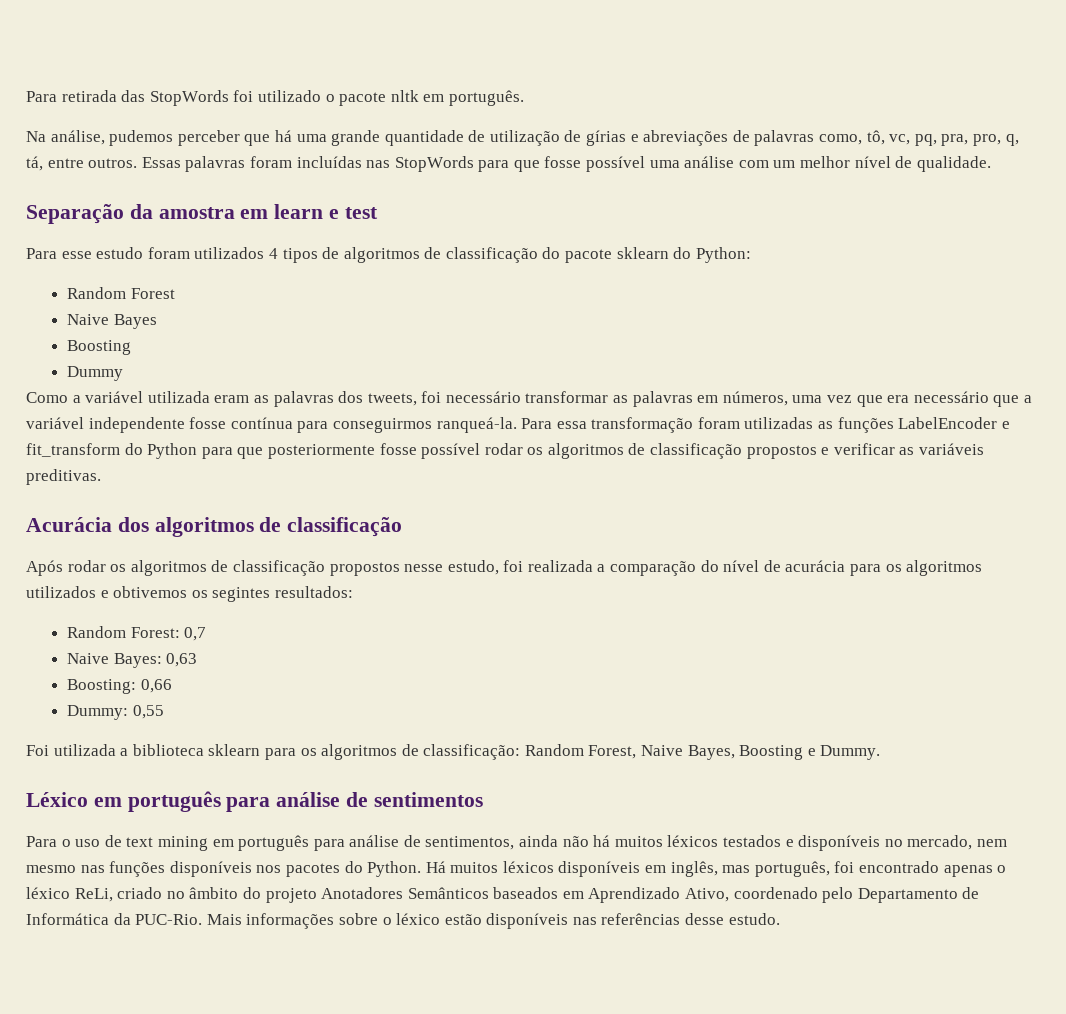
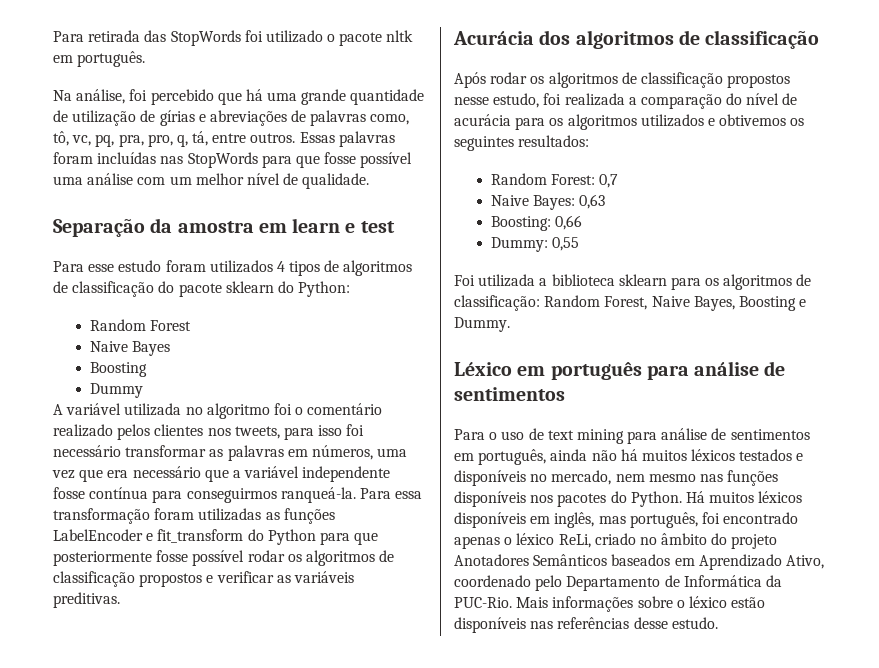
[109,130,240,146] pudemos perceber -> [129,89,214,105] foi percebido
[26,391,417,407] Como a variável utilizada eram as palavras dos tweets, -> [53,403,383,419] [53,424,343,440] A variável utilizada no algoritmo foi o comentário realizado pelos clientes nos tweets, para isso
[212,587,271,602] segintes -> [454,136,514,151] seguintes
[212,835,515,851] em português para análise de sentimentos, -> [627,428,810,444] [454,449,547,465] para análise de sentimentos em português,

